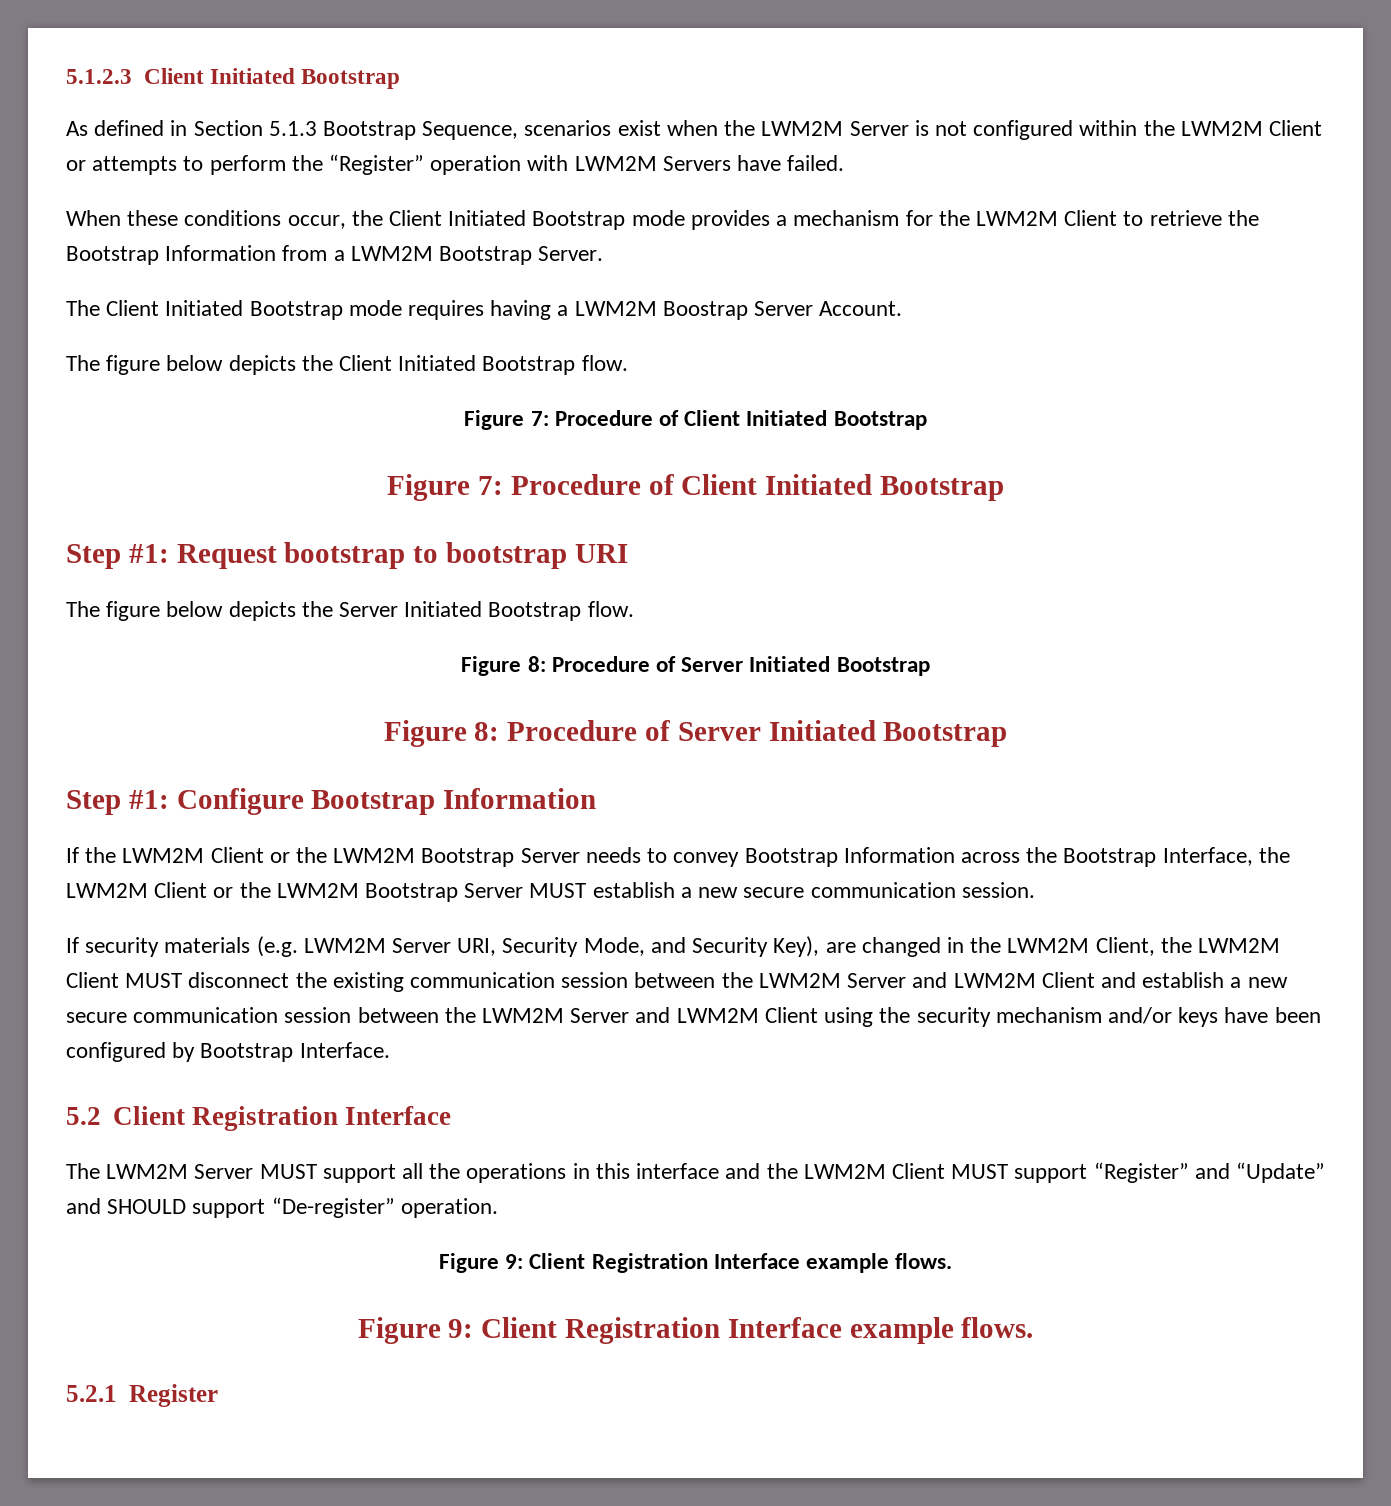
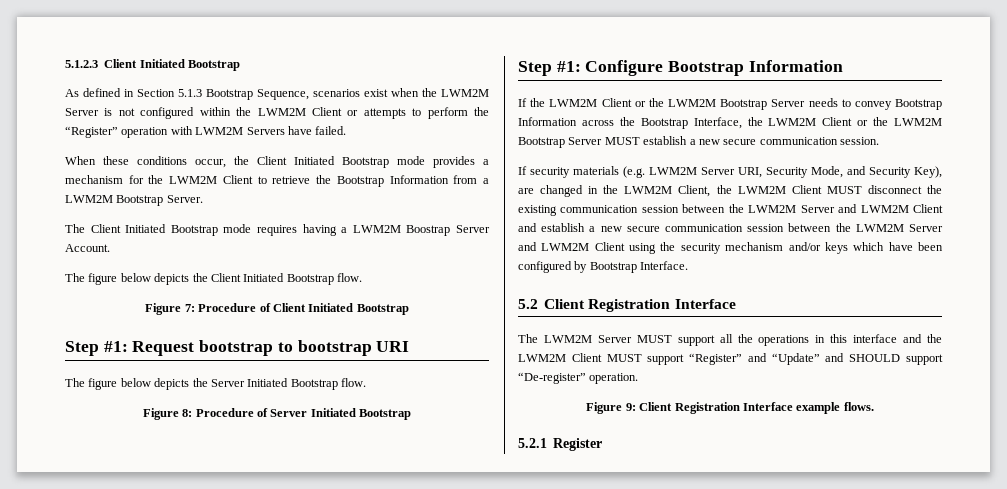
[387,474,1004,501] // Figure 7: Procedure of Client Initiated Bootstrap -> (409, 309) none
[383,720,1008,747] // Figure 8: Procedure of Server Initiated Bootstrap -> (412, 414) none
(1219, 1017) none -> [853,242,885,251] which
[357,1317,1034,1344] // Figure 9: Client Registration Interface example flows. -> (874, 406) none

